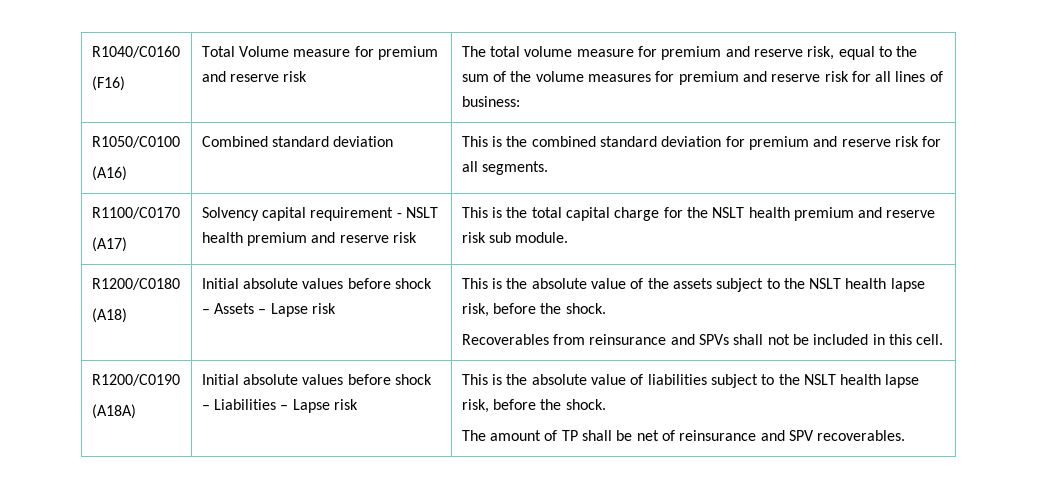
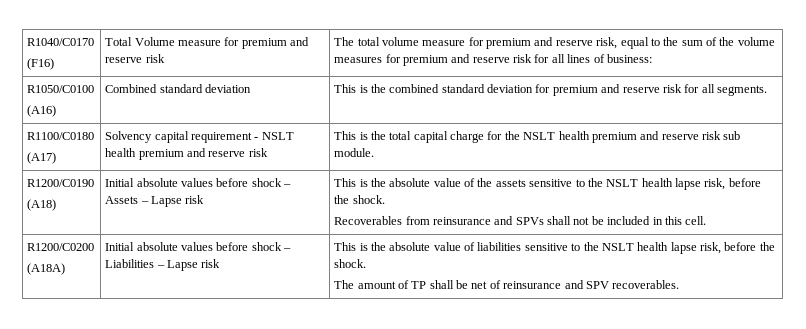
[91,46,180,58] R1040/C0160 -> [27,38,95,46] R1040/C0170
[91,207,180,219] R1100/C0170 -> [27,132,95,140] R1100/C0180
[91,278,180,290] R1200/C0180 -> [27,179,95,187] R1200/C0190
[716,278,764,292] subject -> [529,179,573,187] sensitive
[91,374,180,386] R1200/C0190 -> [27,243,95,251] R1200/C0200
[710,374,758,388] subject -> [524,243,568,251] sensitive

